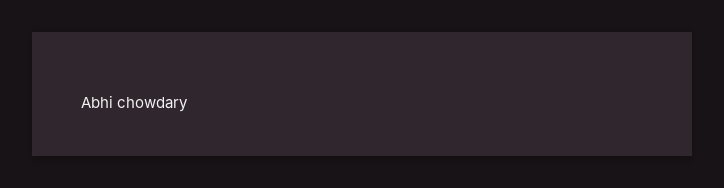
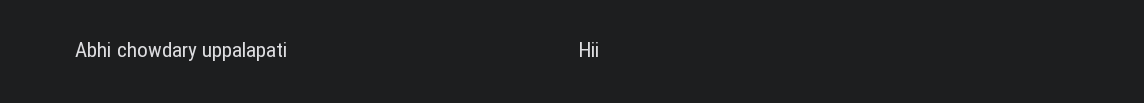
(189, 104) none -> [202,42,288,61] [578,42,599,57] uppalapati // Hii

